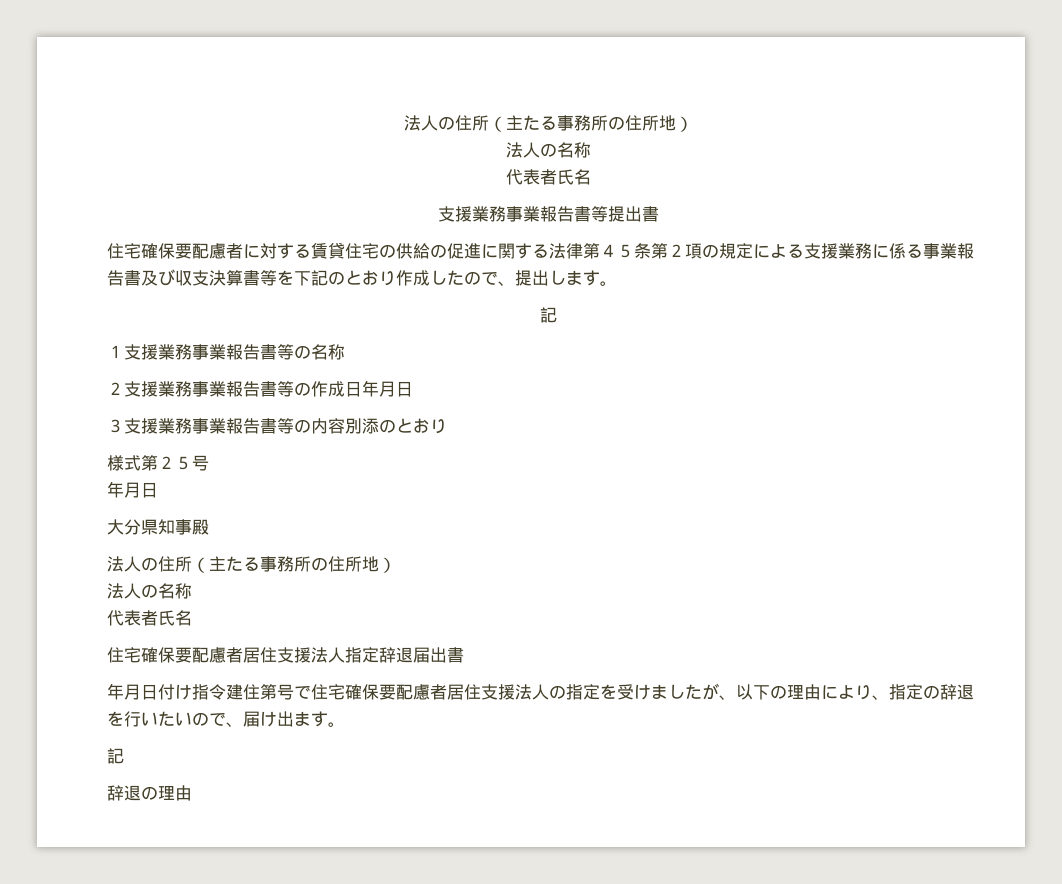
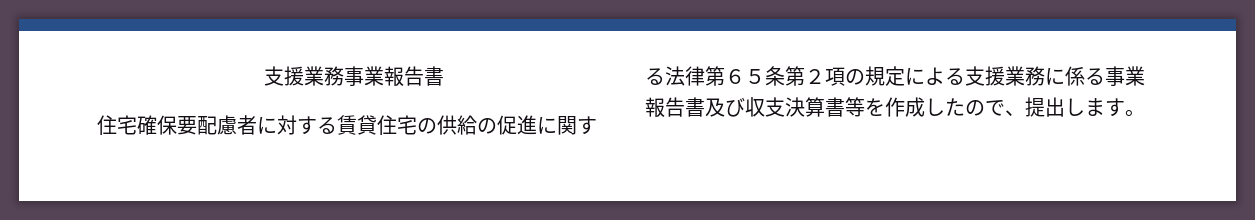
[403,115,693,132] [505,142,591,158] [505,169,591,185] [437,206,659,222] 法人の住所（主たる事務所の住所地） // 法人の名称 // 代表者氏名 // 支援業務事業報告書等提出書 -> [263,66,444,87] 支援業務事業報告書
[600,244,617,257] ４ -> [725,69,745,84] ６
[294,270,396,286] 下記のとおり -> (885, 107) none
[539,307,557,323] [107,344,345,360] [107,380,413,397] [107,418,447,434] [107,455,209,471] [107,481,158,498] [107,519,209,535] [107,556,396,573] [107,583,192,599] [107,610,192,626] [107,647,464,663] [107,683,974,700] [107,711,345,727] [107,748,124,764] [107,785,192,801] // 記 // １支援業務事業報告書等の名称 // ２支援業務事業報告書等の作成日年月日 // ３支援業務事業報告書等の内容別添のとおり // 様式第２５号 // 年月日 // 大分県知事殿 // 法人の住所（主たる事務所の住所地） // 法人の名称 // 代表者氏名 // 住宅確保要配慮者居住支援法人指定辞退届出書 // 年月日付け指令建住第号で住宅確保要配慮者居住支援法人の指定を受けましたが、以下の理由により、指定の辞退を行いたいので、届け出ます。 // 記 // 辞退の理由 -> (1145, 113) none

